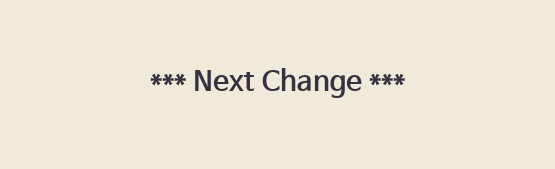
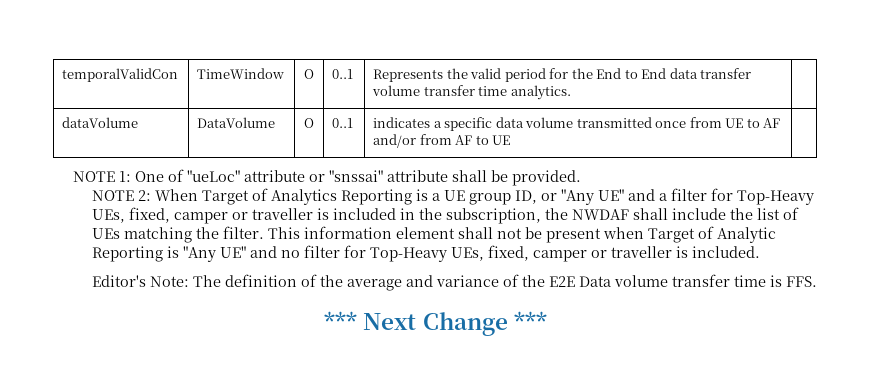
(149, 81) none -> [62,68,179,82] [197,68,285,79] [304,69,314,79] [332,69,354,79] [373,68,752,82] [372,85,571,100] [62,117,139,128] [197,117,276,128] [304,118,314,128] [332,118,354,128] [373,117,781,131] [373,134,511,148] [72,169,581,186] [92,188,815,205] [92,207,800,224] [92,226,777,243] [92,245,761,262] [92,274,818,291] temporalValidCon | TimeWindow | O | 0..1 | Represents the valid period for the End to End data transfer volume transfer time analytics. | // dataVolume | DataVolume | O | 0..1 | indicates a specific data volume transmitted once from UE to AF and/or from AF to UE | // NOTE 1: One of "ueLoc" attribute or "snssai" attribute shall be provided. // NOTE 2: When Target of Analytics Reporting is a UE group ID, or "Any UE" and a filter for Top-Heavy UEs, fixed, camper or traveller is included in the subscription, the NWDAF shall include the list of UEs matching the filter. This information element shall not be present when Target of Analytic Reporting is "Any UE" and no filter for Top-Heavy UEs, fixed, camper or traveller is included. // Editor's Note: The definition of the average and variance of the E2E Data volume transfer time is FFS. //

